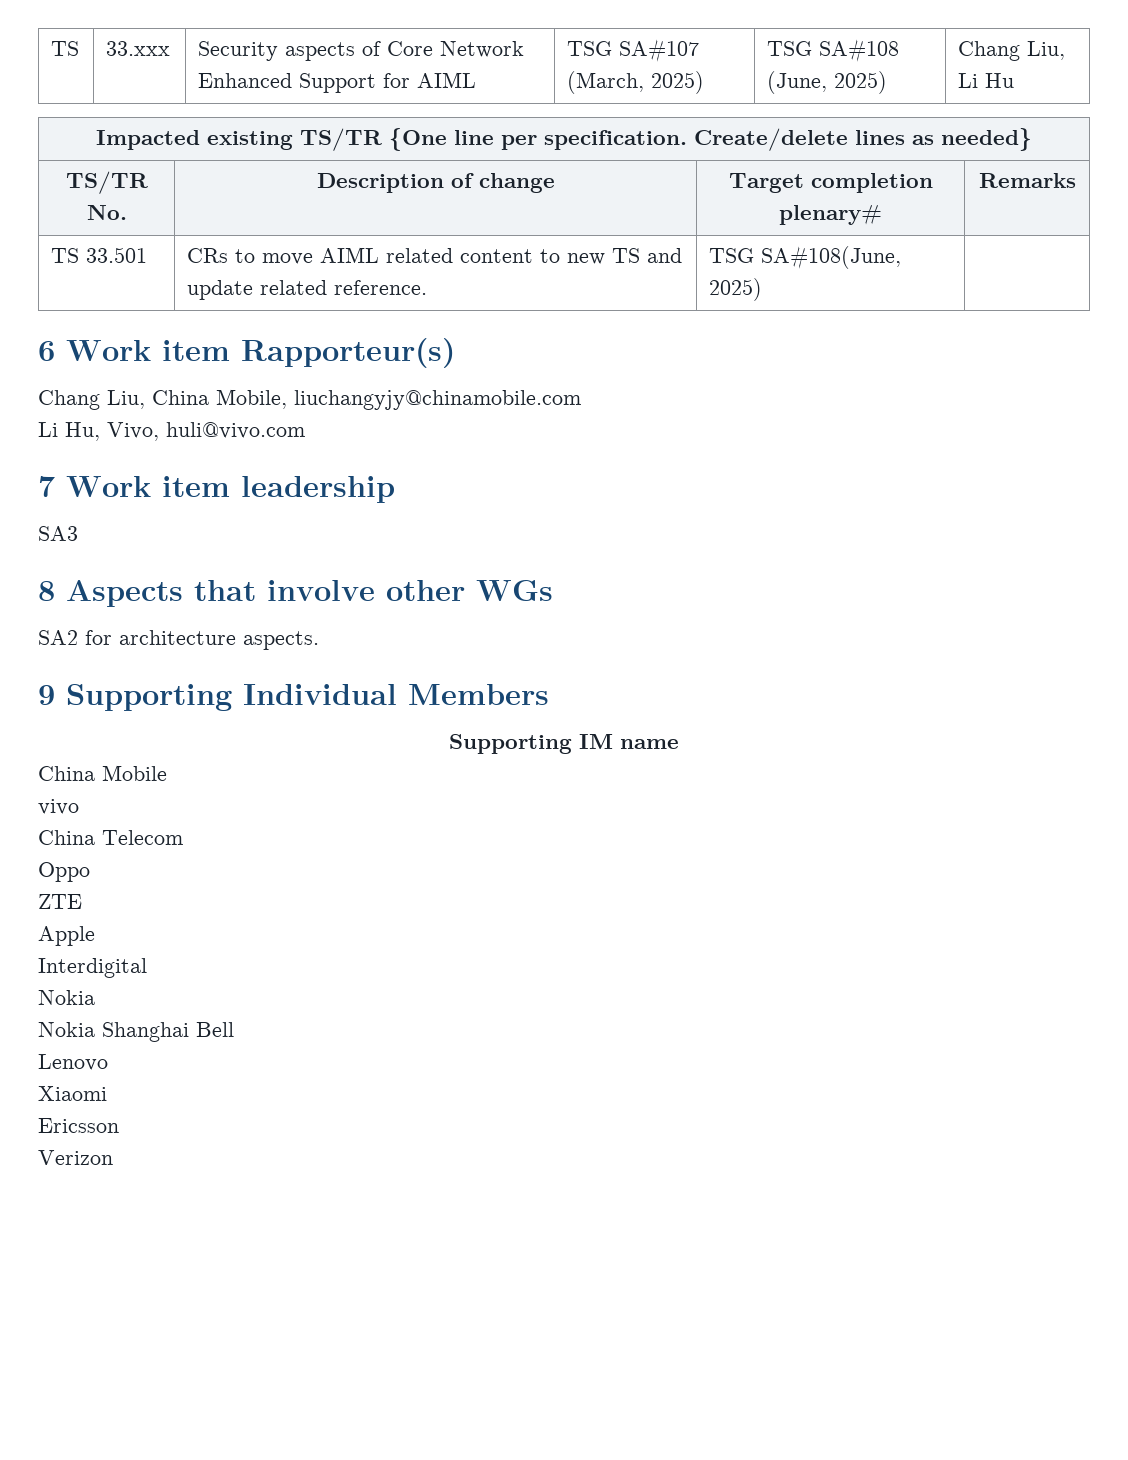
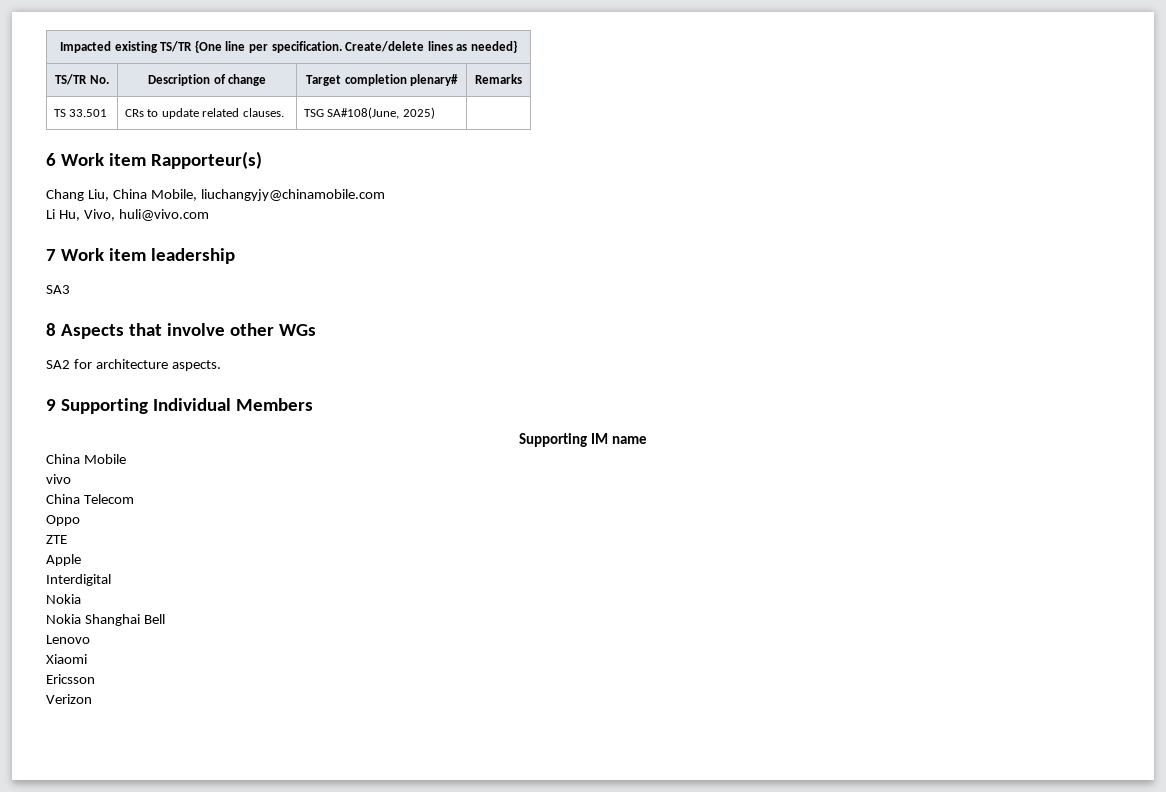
[51,41,80,56] [106,41,171,56] [198,41,525,61] [198,72,477,93] [567,39,700,62] [567,71,705,94] [767,39,900,62] [767,71,888,94] [958,41,1066,61] [958,73,1015,88] TS | 33.xxx | Security aspects of Core Network Enhanced Support for AIML | TSG SA#107 (March, 2025) | TSG SA#108 (June, 2025) | Chang Liu, Li Hu // -> (60, 47) none
[262,247,683,265] move AIML related content to new TS and -> (159, 113) none
[334,280,428,295] reference. -> [242,108,284,117] clauses.

